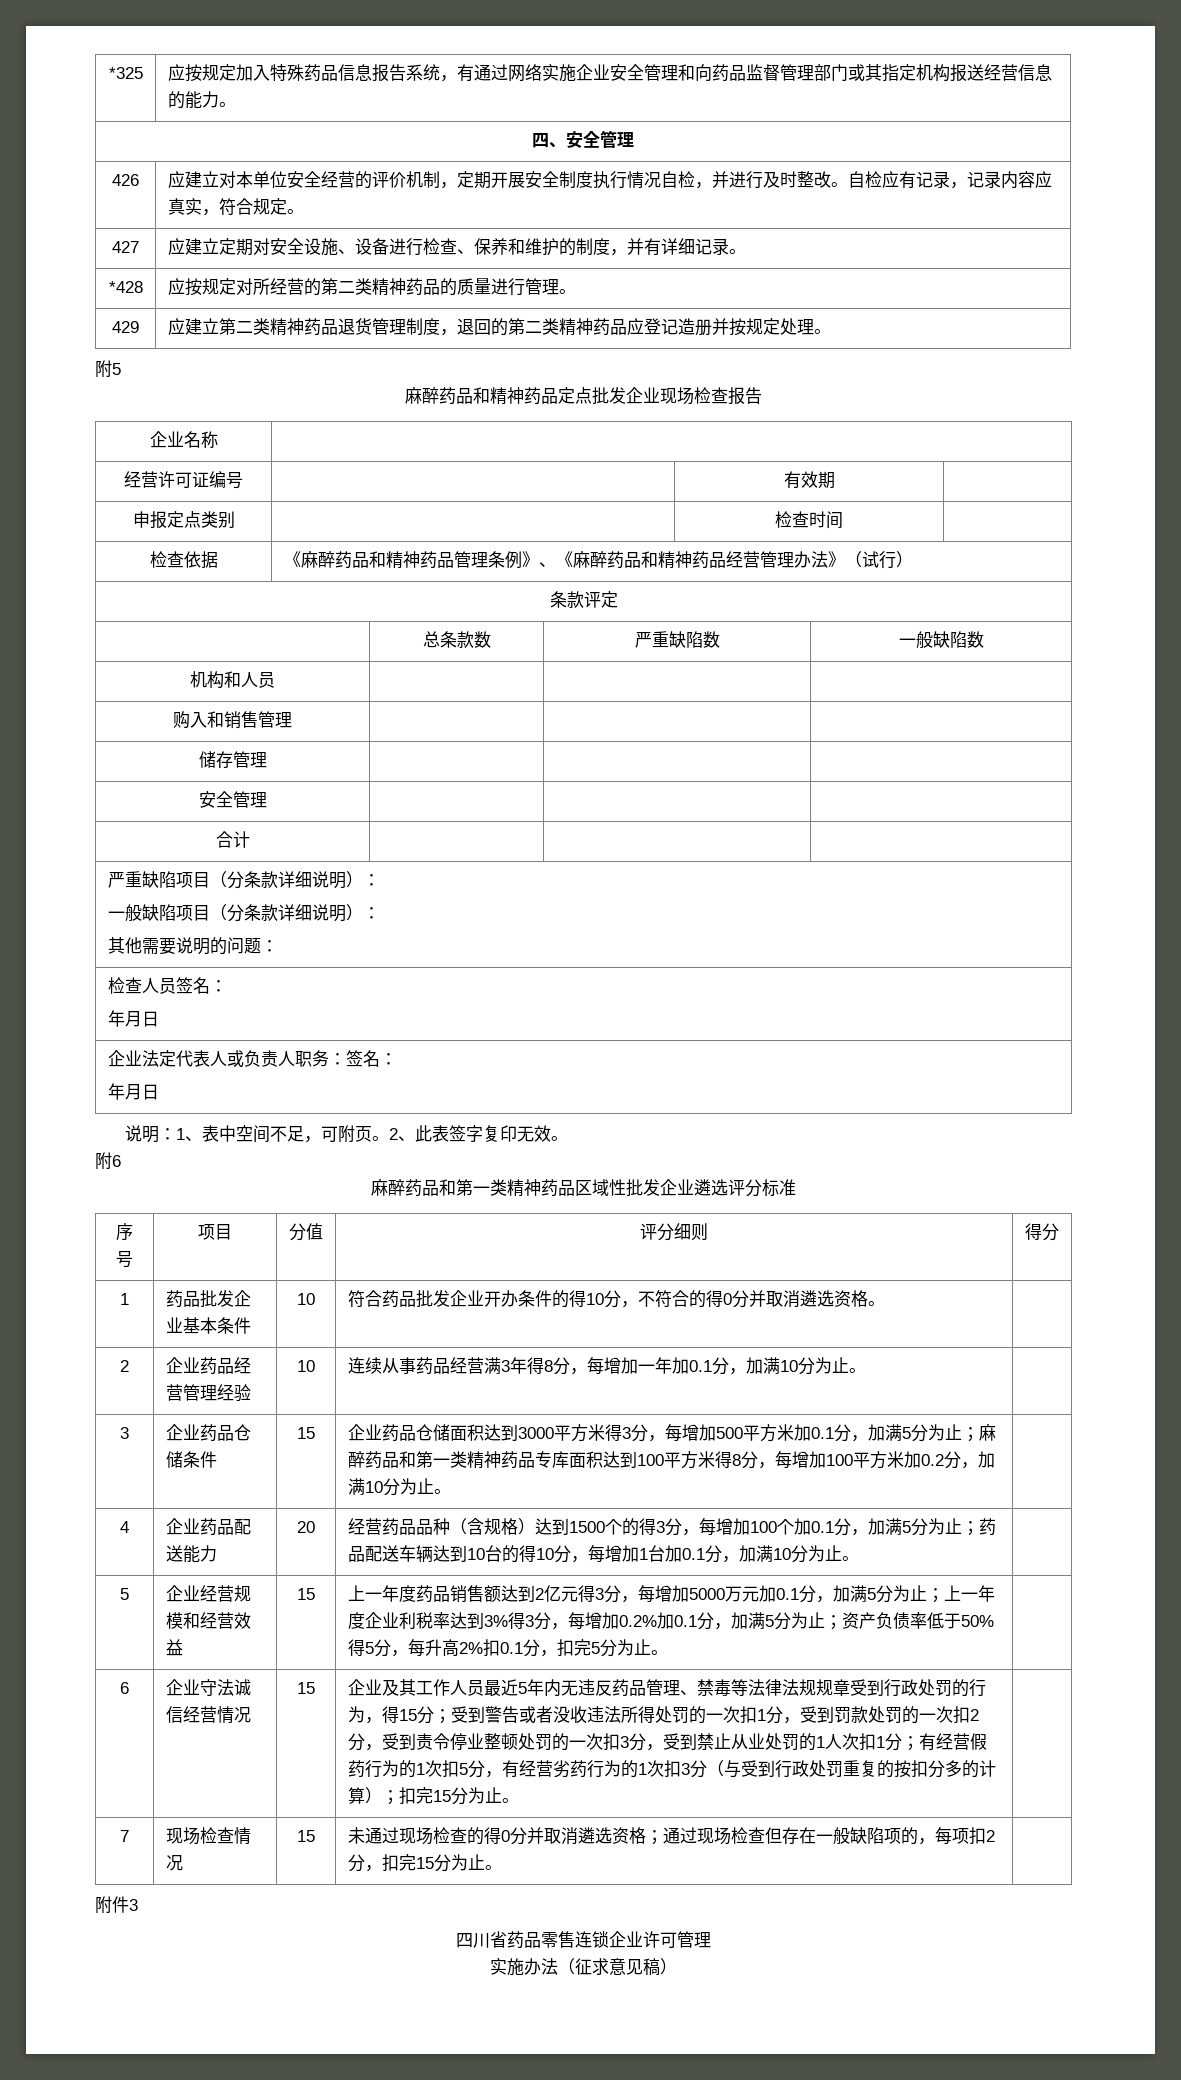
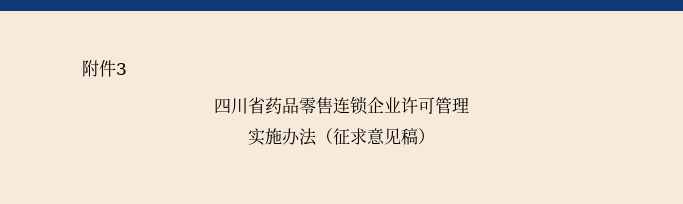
[108,67,143,79] [167,64,1052,82] [167,91,236,109] [532,130,634,148] [112,174,139,186] [167,171,1052,189] [167,198,304,216] [112,241,139,253] [167,238,746,256] [108,281,143,293] [167,278,576,296] [112,321,139,333] [167,318,831,336] [95,360,121,378] [405,387,762,405] [149,431,218,448] [124,471,243,489] [783,471,835,489] [132,511,235,529] [775,511,843,529] [149,551,218,569] [283,551,913,569] [549,591,618,608] [422,631,491,648] [634,631,720,648] [898,631,984,648] [190,671,275,689] [173,711,292,729] [198,751,267,768] [198,791,267,808] [215,831,250,848] [107,871,380,889] [107,904,380,922] [107,937,278,955] [107,977,227,994] [107,1010,159,1027] [107,1050,397,1067] [107,1083,159,1100] [125,1125,569,1143] [95,1152,121,1170] [371,1179,796,1197] [116,1223,133,1241] [116,1251,133,1268] [198,1224,232,1240] [289,1223,323,1241] [640,1223,708,1241] [1025,1223,1059,1241] [120,1293,129,1305] [165,1290,251,1308] [165,1317,251,1334] [297,1293,315,1305] [347,1290,885,1308] [120,1360,129,1372] [165,1357,251,1375] [165,1384,251,1402] [297,1360,315,1372] [347,1357,866,1375] [120,1427,129,1439] [165,1424,251,1442] [165,1451,217,1468] [297,1427,315,1439] [347,1424,996,1442] [347,1451,995,1469] [347,1478,451,1496] [120,1521,129,1533] [165,1518,251,1536] [165,1545,217,1563] [297,1521,315,1533] [347,1518,996,1536] [347,1545,859,1563] [120,1588,129,1600] [165,1585,251,1602] [165,1612,251,1629] [165,1639,183,1656] [297,1588,315,1600] [347,1585,995,1603] [347,1612,994,1630] [347,1639,668,1657] [120,1682,129,1694] [165,1679,251,1696] [165,1706,251,1724] [297,1682,315,1694] [347,1679,986,1697] [347,1706,979,1724] [347,1733,987,1751] [347,1760,996,1778] [347,1787,519,1805] [120,1830,129,1842] [165,1827,251,1845] [165,1855,183,1871] [297,1830,315,1842] [347,1827,995,1845] [347,1854,502,1872] *325 | 应按规定加入特殊药品信息报告系统，有通过网络实施企业安全管理和向药品监督管理部门或其指定机构报送经营信息的能力。 // 四、安全管理 // 426 | 应建立对本单位安全经营的评价机制，定期开展安全制度执行情况自检，并进行及时整改。自检应有记录，记录内容应真实，符合规定。 // 427 | 应建立定期对安全设施、设备进行检查、保养和维护的制度，并有详细记录。 // *428 | 应按规定对所经营的第二类精神药品的质量进行管理。 // 429 | 应建立第二类精神药品退货管理制度，退回的第二类精神药品应登记造册并按规定处理。 // 附5 // 麻醉药品和精神药品定点批发企业现场检查报告 // 企业名称 | // 经营许可证编号 | | 有效期 | // 申报定点类别 | | 检查时间 | // 检查依据 | 《麻醉药品和精神药品管理条例》、《麻醉药品和精神药品经营管理办法》（试行） // 条款评定 // | 总条款数 | 严重缺陷数 | 一般缺陷数 // 机构和人员 | | | // 购入和销售管理 | | | // 储存管理 | | | // 安全管理 | | | // 合计 | | | // 严重缺陷项目（分条款详细说明）： // 一般缺陷项目（分条款详细说明）： // 其他需要说明的问题： // 检查人员签名： // 年月日 // 企业法定代表人或负责人职务：签名： // 年月日 // 说明：1、表中空间不足，可附页。2、此表签字复印无效。 // 附6 // 麻醉药品和第一类精神药品区域性批发企业遴选评分标准 // 序号 | 项目 | 分值 | 评分细则 | 得分 // 1 | 药品批发企业基本条件 | 10 | 符合药品批发企业开办条件的得10分，不符合的得0分并取消遴选资格。 | // 2 | 企业药品经营管理经验 | 10 | 连续从事药品经营满3年得8分，每增加一年加0.1分，加满10分为止。 | // 3 | 企业药品仓储条件 | 15 | 企业药品仓储面积达到3000平方米得3分，每增加500平方米加0.1分，加满5分为止；麻醉药品和第一类精神药品专库面积达到100平方米得8分，每增加100平方米加0.2分，加满10分为止。 | // 4 | 企业药品配送能力 | 20 | 经营药品品种（含规格）达到1500个的得3分，每增加100个加0.1分，加满5分为止；药品配送车辆达到10台的得10分，每增加1台加0.1分，加满10分为止。 | // 5 | 企业经营规模和经营效益 | 15 | 上一年度药品销售额达到2亿元得3分，每增加5000万元加0.1分，加满5分为止；上一年度企业利税率达到3%得3分，每增加0.2%加0.1分，加满5分为止；资产负债率低于50%得5分，每升高2%扣0.1分，扣完5分为止。 | // 6 | 企业守法诚信经营情况 | 15 | 企业及其工作人员最近5年内无违反药品管理、禁毒等法律法规规章受到行政处罚的行为，得15分；受到警告或者没收违法所得处罚的一次扣1分，受到罚款处罚的一次扣2分，受到责令停业整顿处罚的一次扣3分，受到禁止从业处罚的1人次扣1分；有经营假药行为的1次扣5分，有经营劣药行为的1次扣3分（与受到行政处罚重复的按扣分多的计算）；扣完15分为止。 | // 7 | 现场检查情况 | 15 | 未通过现场检查的得0分并取消遴选资格；通过现场检查但存在一般缺陷项的，每项扣2分，扣完15分为止。 | // -> (82, 68) none

